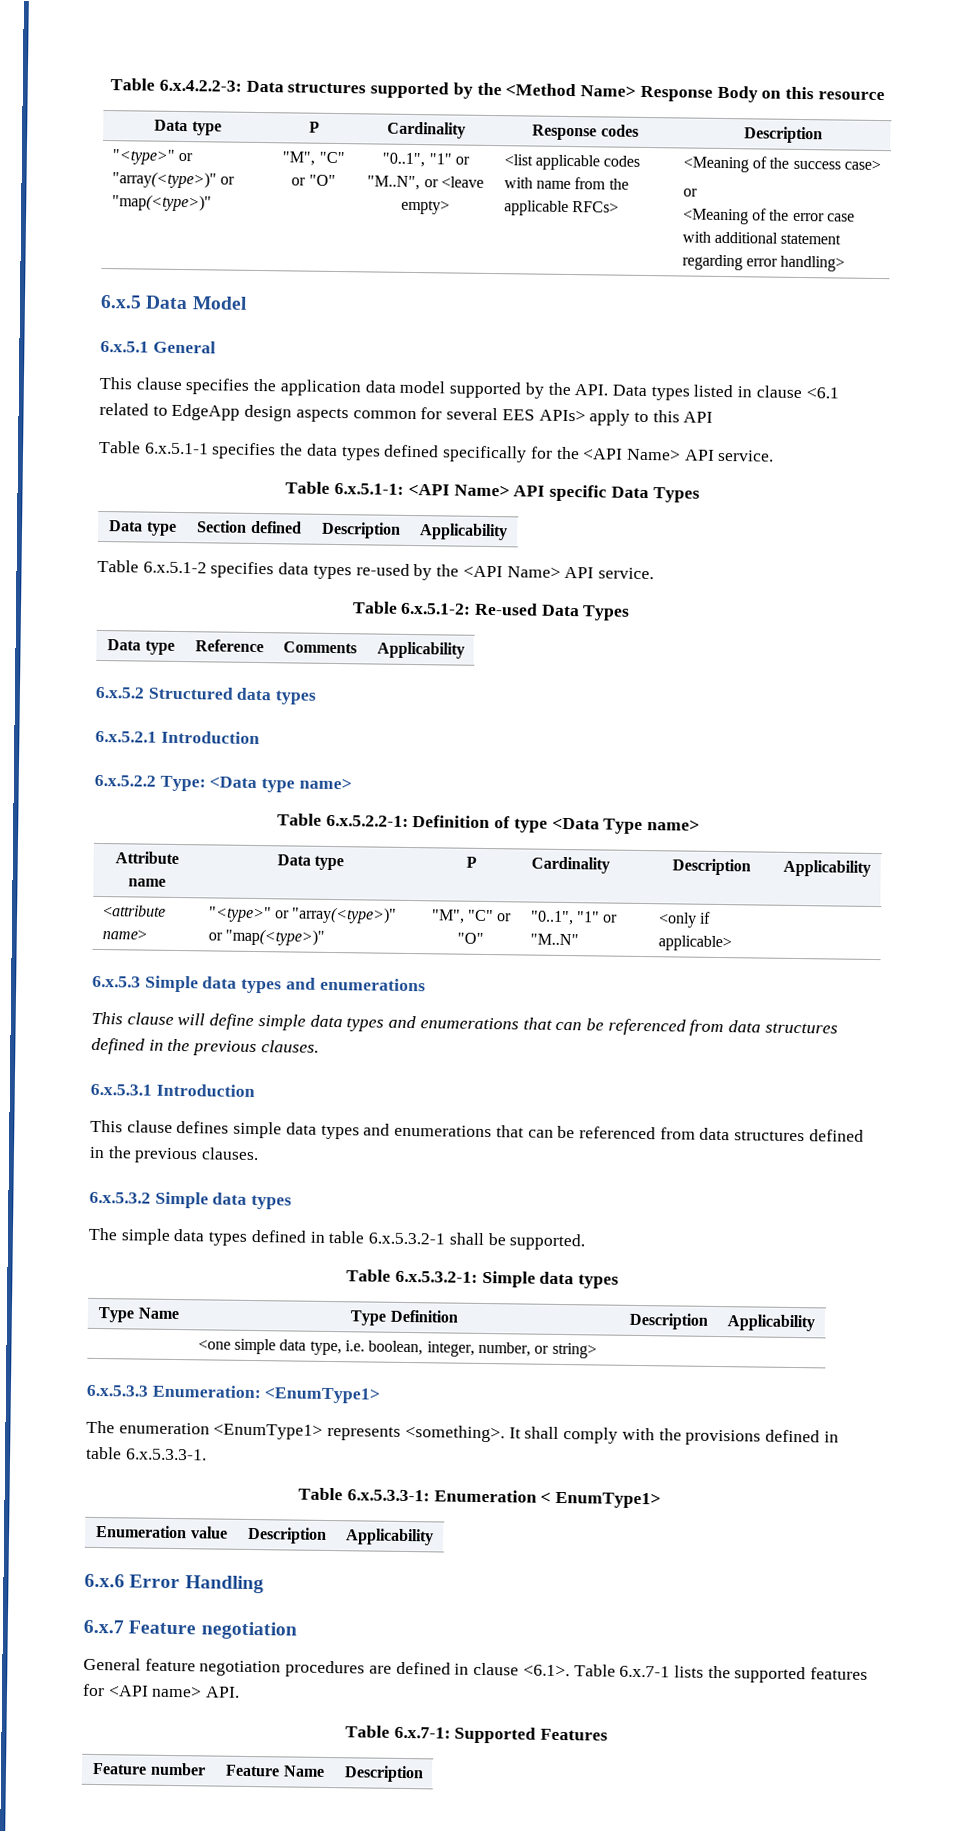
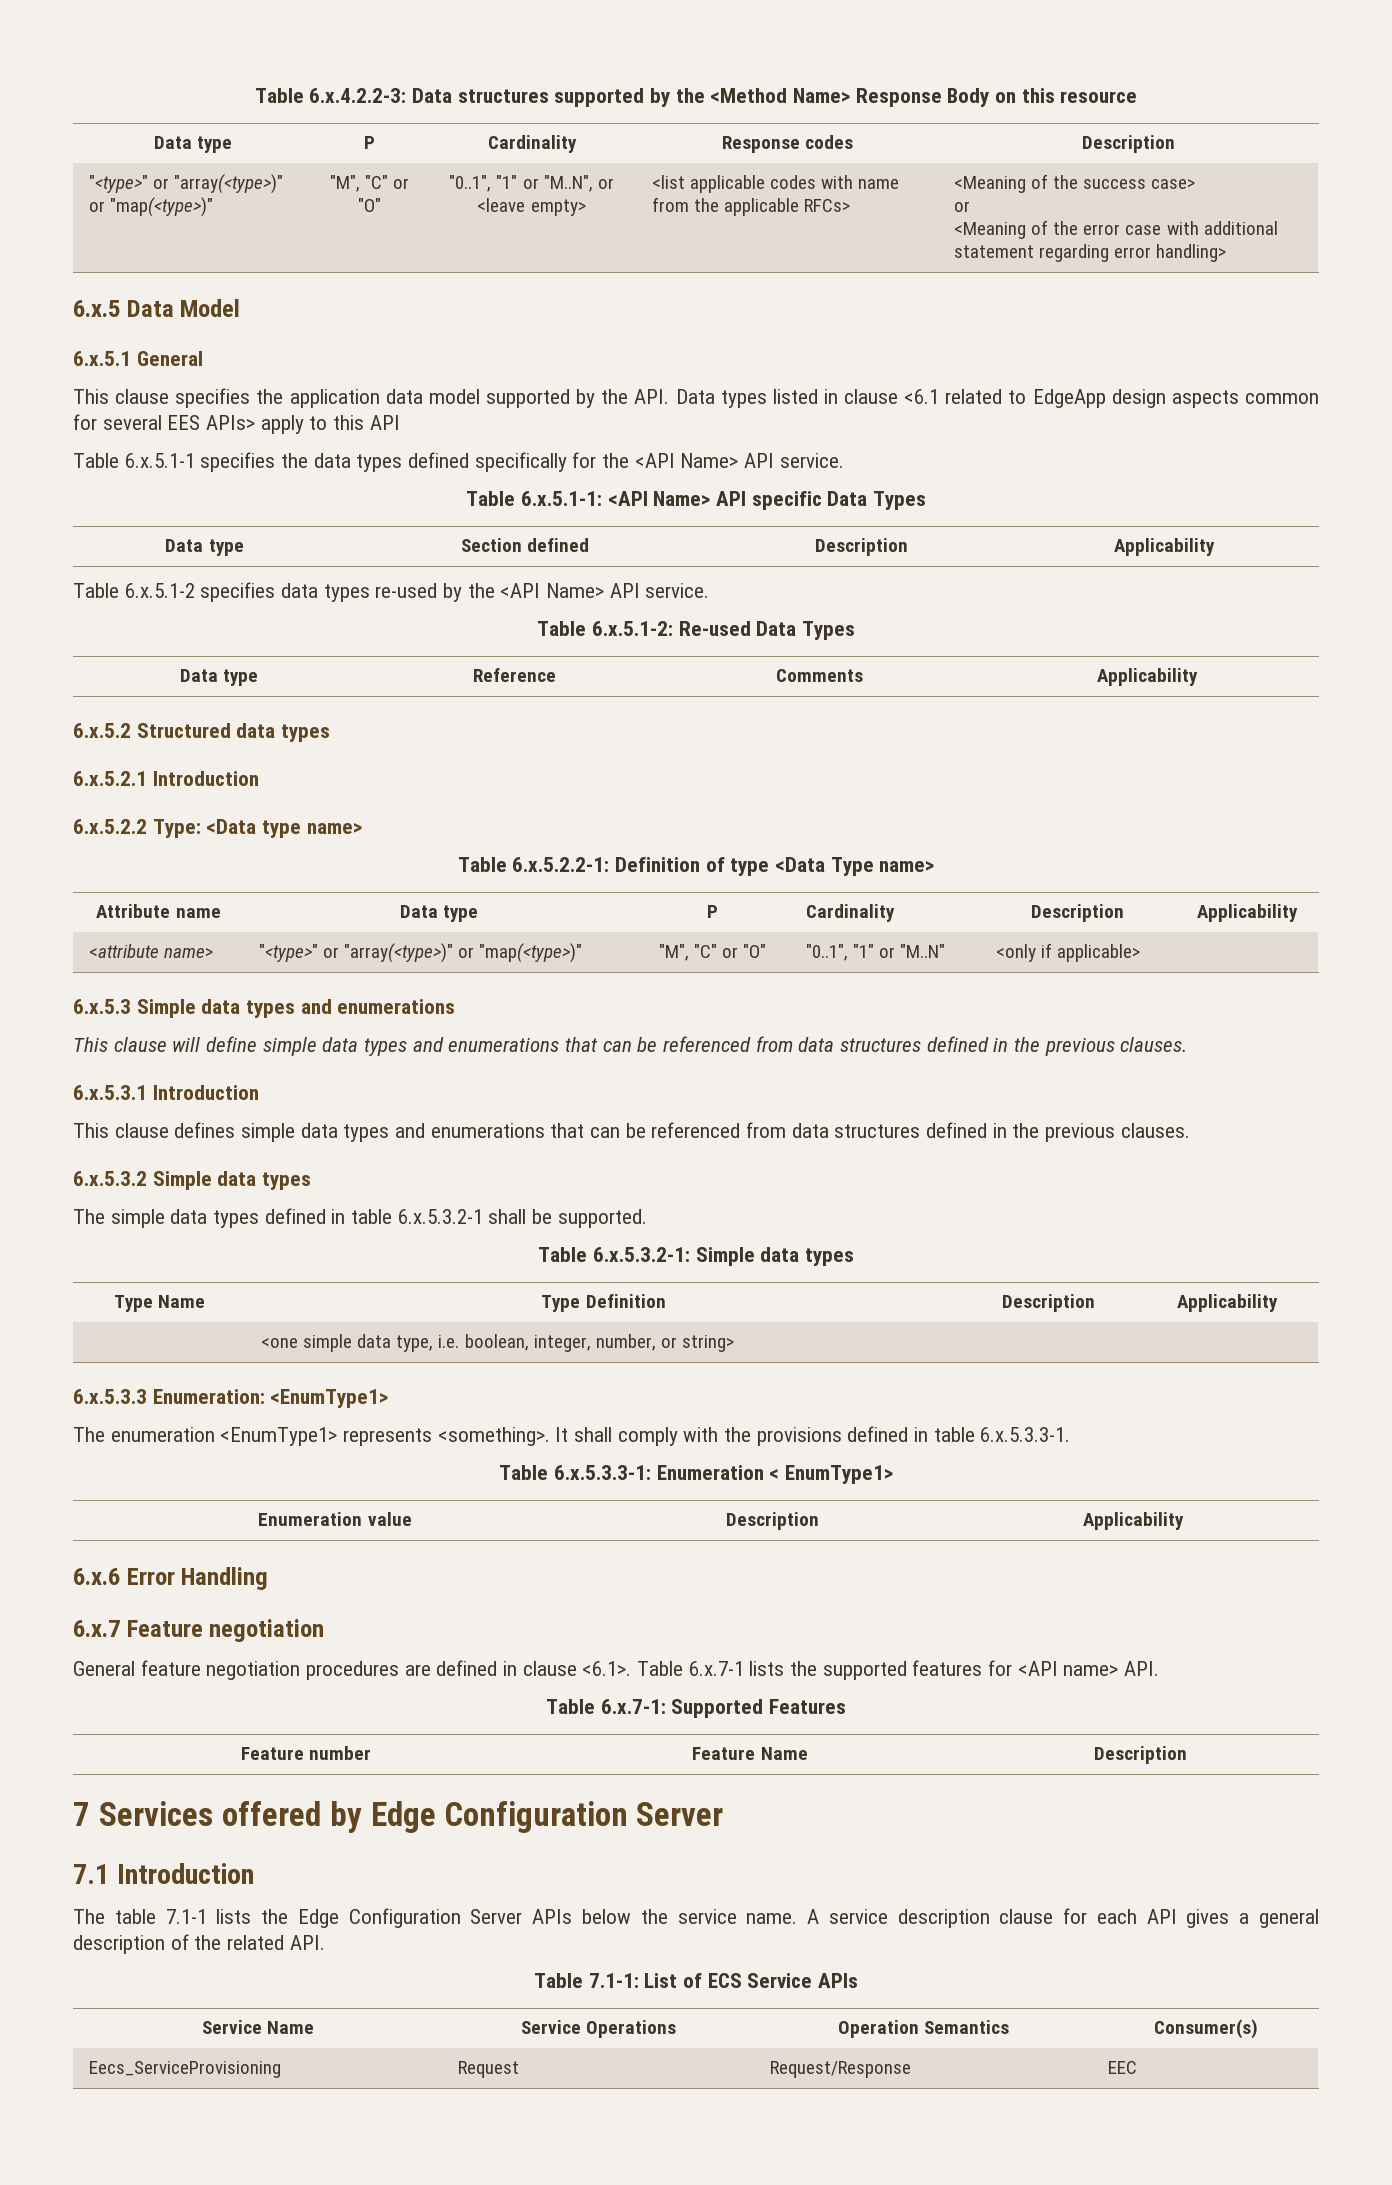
(424, 1774) none -> [73,1801,724,1833] [73,1863,254,1884] [73,1908,1319,1928] [73,1934,325,1954] [533,1973,859,1988] [201,2020,315,2034] [520,2020,677,2038] [837,2020,1010,2038] [1153,2019,1258,2039] [88,2061,281,2078] [457,2061,519,2078] [769,2061,911,2078] [1107,2061,1137,2074] // 7 Services offered by Edge Configuration Server // 7.1 Introduction // The table 7.1-1 lists the Edge Configuration Server APIs below the service name. A service description clause for each API gives a general description of the related API. // Table 7.1-1: List of ECS Service APIs // Service Name | Service Operations | Operation Semantics | Consumer(s) // Eecs_ServiceProvisioning | Request | Request/Response | EEC

